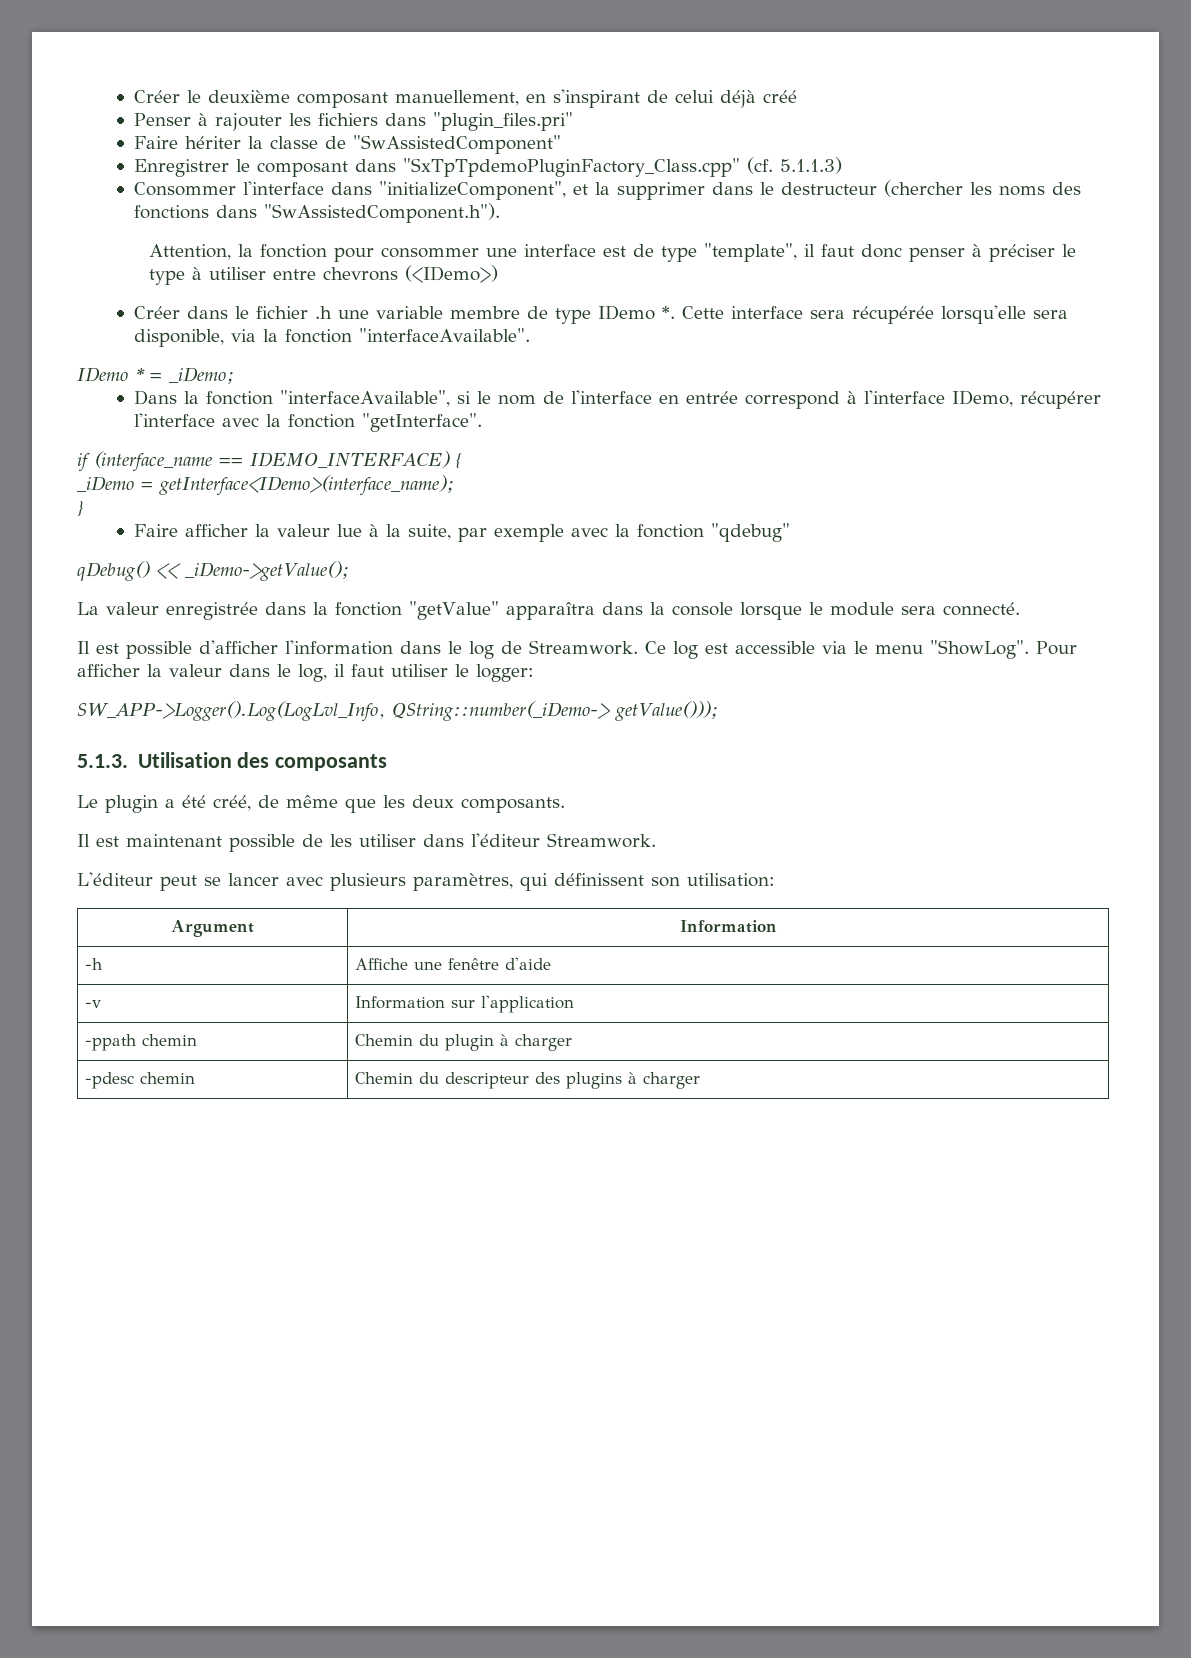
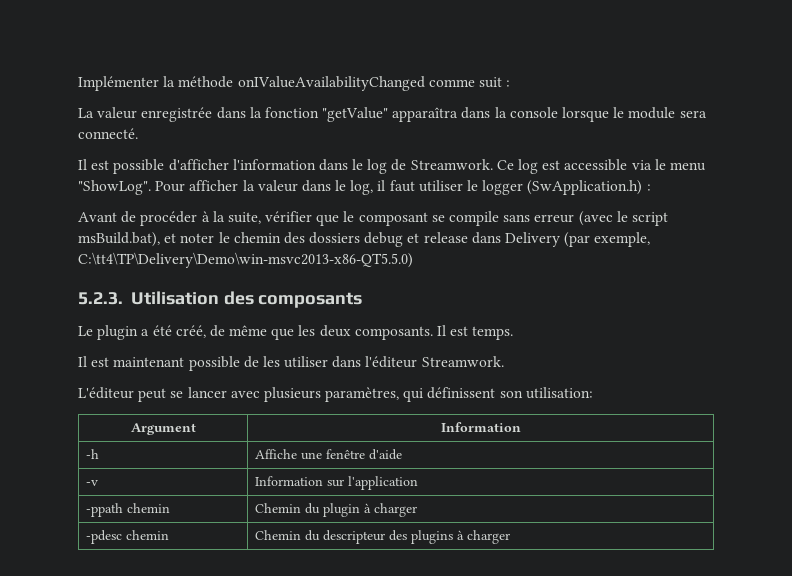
[134,89,798,108] [134,112,574,131] [134,135,562,154] [134,157,843,177] [134,180,1082,200] [134,203,501,223] [149,243,1077,262] [149,265,499,285] [134,305,1069,324] [134,328,531,347] [77,367,235,384] [134,390,1102,409] [134,413,483,432] [77,451,462,472] [77,475,455,496] [77,501,83,516] [134,523,791,542] [77,561,350,581] Créer le deuxième composant manuellement, en s'inspirant de celui déjà créé // Penser à rajouter les fichiers dans "plugin_files.pri" // Faire hériter la classe de "SwAssistedComponent" // Enregistrer le composant dans "SxTpTpdemoPluginFactory_Class.cpp" (cf. 5.1.1.3) // Consommer l'interface dans "initializeComponent", et la supprimer dans le destructeur (chercher les noms des fonctions dans "SwAssistedComponent.h"). // Attention, la fonction pour consommer une interface est de type "template", il faut donc penser à préciser le type à utiliser entre chevrons (<IDemo>) // Créer dans le fichier .h une variable membre de type IDemo *. Cette interface sera récupérée lorsqu'elle sera disponible, via la fonction "interfaceAvailable". // IDemo * = _iDemo; // Dans la fonction "interfaceAvailable", si le nom de l'interface en entrée correspond à l'interface IDemo, récupérer l'interface avec la fonction "getInterface". // if (interface_name == IDEMO_INTERFACE) { // _iDemo = getInterface<IDemo>(interface_name); // } // Faire afficher la valeur lue à la suite, par exemple avec la fonction "qdebug" // qDebug() << _iDemo->getValue(); -> [78,76,511,91] Implémenter la méthode onIValueAvailabilityChanged comme suit :
[476,664,534,682] [77,701,719,722] [77,754,128,768] logger: // SW_APP->Logger().Log(LogLvl_Info, QString::number(_iDemo-> getValue())); // 5.1.3. -> [482,180,651,195] [78,211,668,226] [78,232,651,247] [78,252,413,268] [78,292,123,305] logger (SwApplication.h) : // Avant de procéder à la suite, vérifier que le composant se compile sans erreur (avec le script msBuild.bat), et noter le chemin des dossiers debug et release dans Delivery (par exemple, C:\tt4\TP\Delivery\Demo\win-msvc2013-x86-QT5.5.0) // 5.2.3.
(565, 805) none -> [437,325,514,340] Il est temps.

